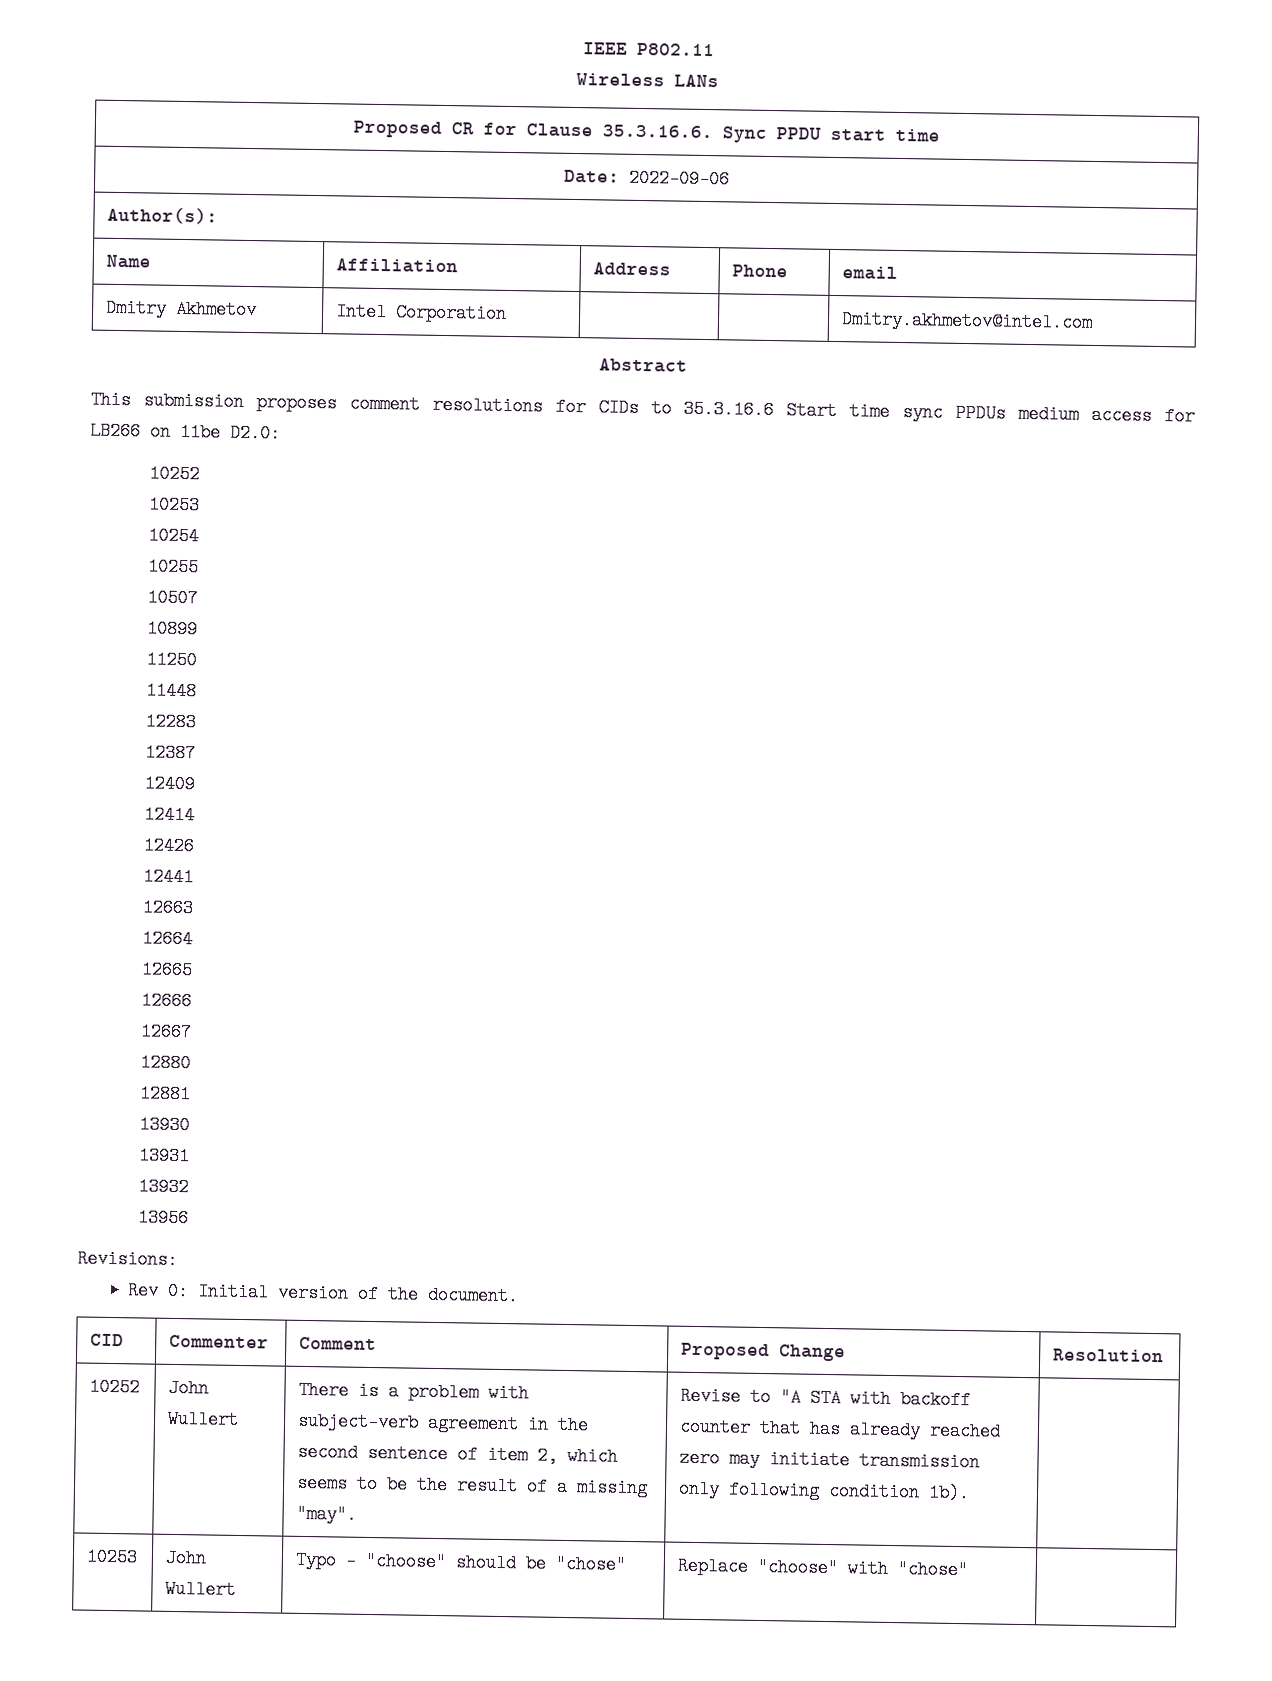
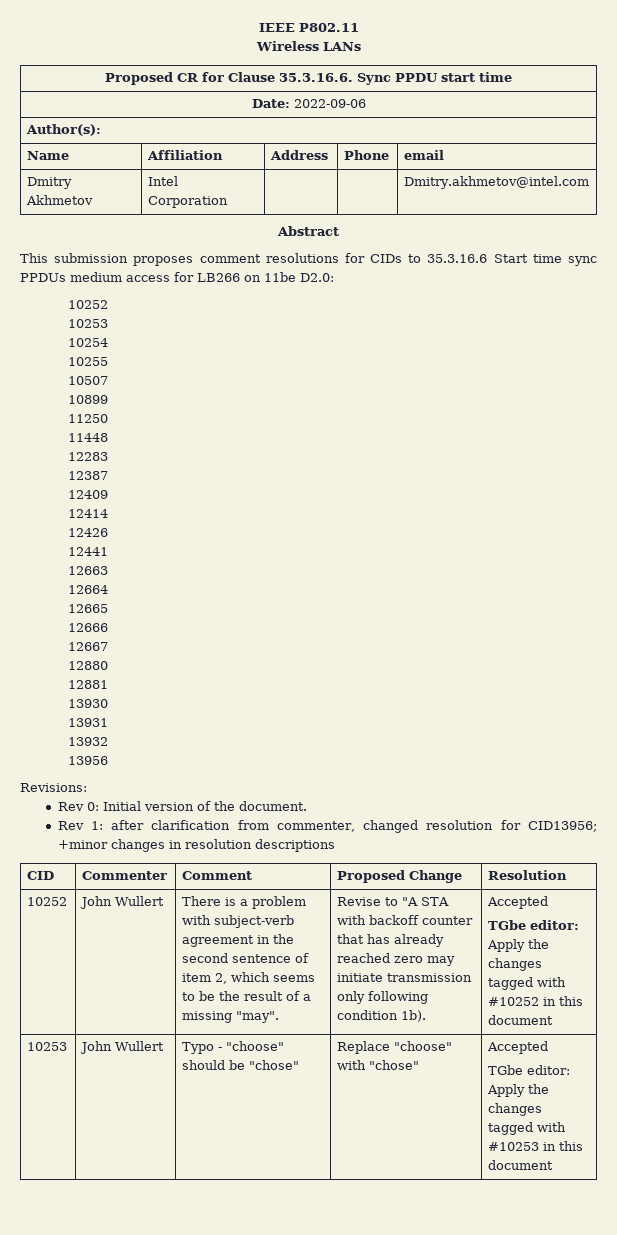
(520, 1295) none -> [57,820,597,833] [57,839,335,852] // Rev 1: after clarification from commenter, changed resolution for CID13956; +minor changes in resolution descriptions
(971, 1493) none -> [487,896,549,909] [488,920,580,930] [487,939,550,952] [488,958,543,971] [488,977,567,990] [488,996,584,1006] [488,1015,554,1025] Accepted // TGbe editor: Apply the changes tagged with #10252 in this document
(969, 1570) none -> [487,1041,549,1054] [488,1065,571,1075] [487,1084,550,1097] [488,1103,543,1116] [488,1122,567,1135] [488,1141,584,1151] [488,1160,554,1170] Accepted // TGbe editor: Apply the changes tagged with #10253 in this document

